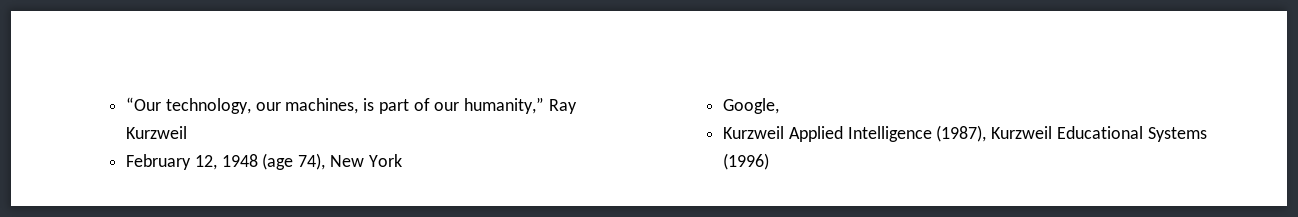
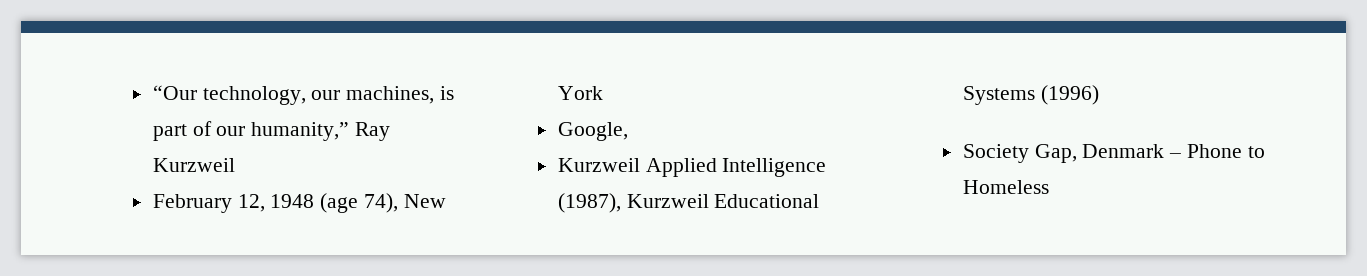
(770, 161) none -> [962,144,1265,163] [962,180,1049,194] // Society Gap, Denmark – Phone to Homeless

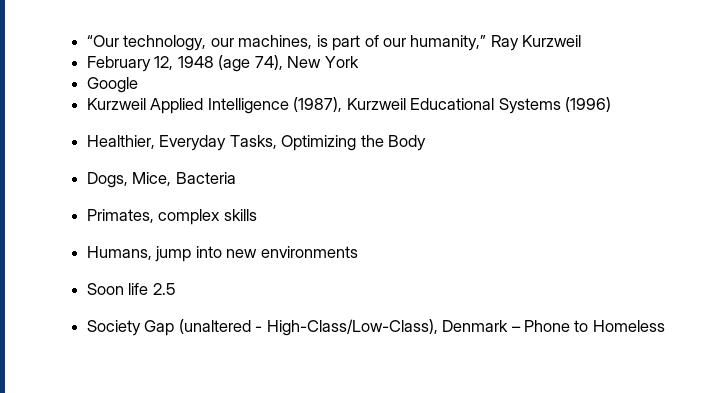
[557,122,628,141] Google, -> [86,77,138,93] Google
[962,144,1077,163] Society Gap, -> [86,135,427,151] [86,172,236,188] [86,209,257,225] [86,246,358,262] [86,283,176,295] [86,319,438,336] Healthier, Everyday Tasks, Optimizing the Body // Dogs, Mice, Bacteria // Primates, complex skills // Humans, jump into new environments // Soon life 2.5 // Society Gap (unaltered - High-Class/Low-Class),

